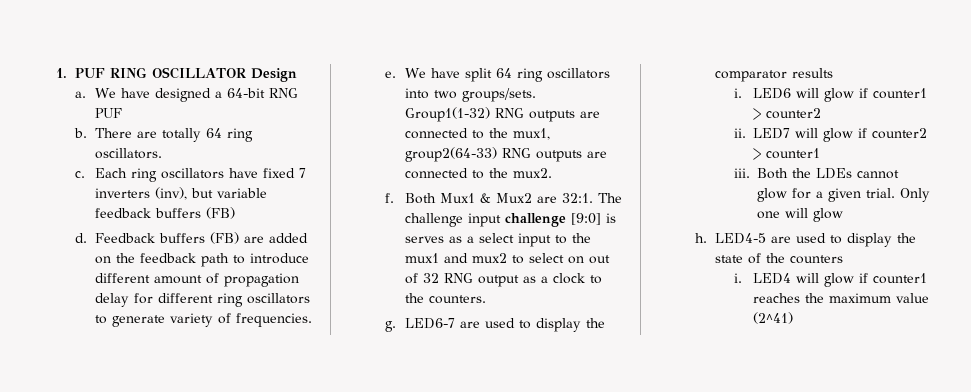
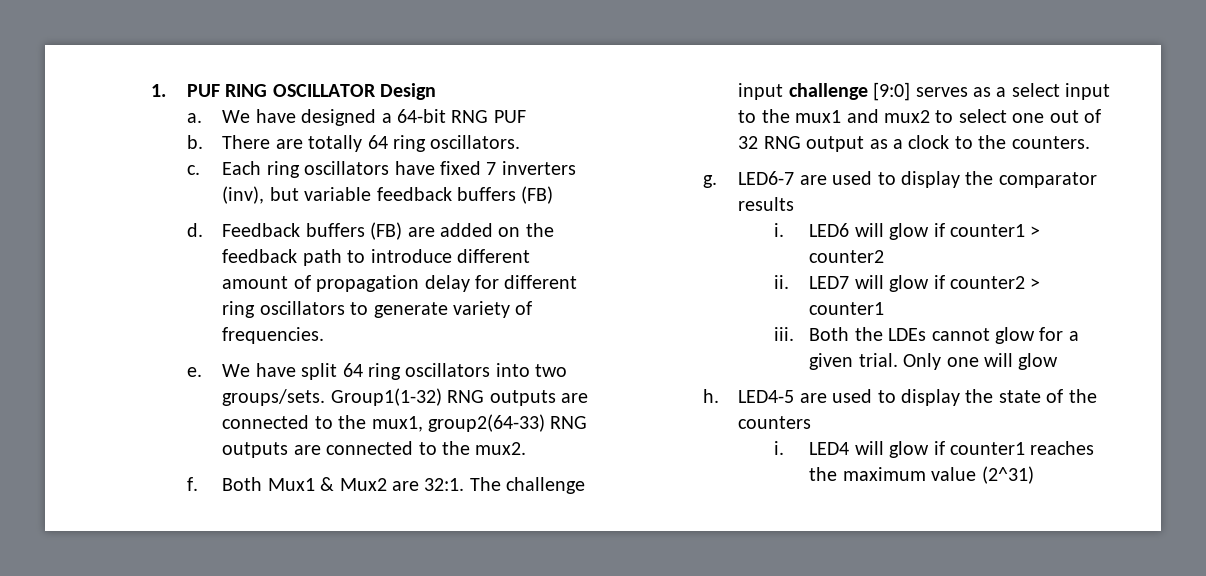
[605,213,616,223] is -> (911, 91) none
[567,256,584,264] on -> [1012,113,1045,123] one
[753,312,794,324] (2^41) -> [981,466,1034,484] (2^31)

